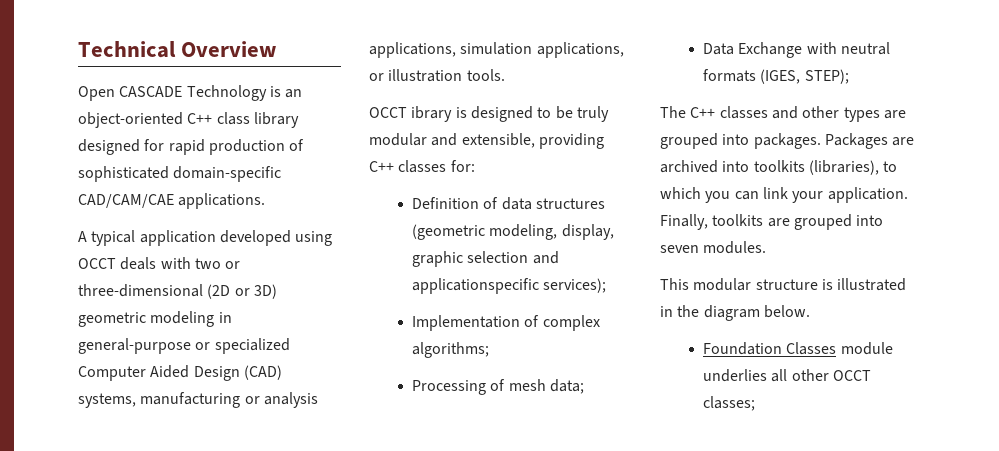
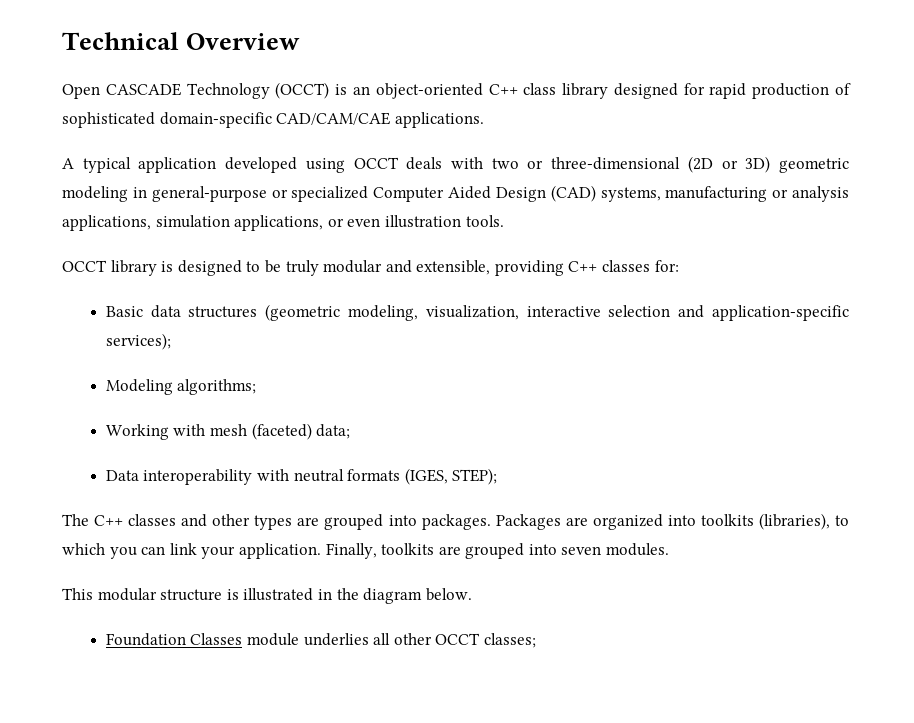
(267, 93) none -> [275,82,330,99] (OCCT)
(384, 77) none -> [347,218,381,227] even
[411,106,453,122] ibrary -> [110,260,157,276] library
[411,197,499,209] Definition of -> [105,306,143,317] Basic
[561,224,614,240] [411,251,463,267] display, graphic -> [425,305,601,320] visualization, interactive
[411,278,539,294] applicationspecific -> [712,305,849,321] application-specific
[411,315,600,331] [411,342,489,358] [411,379,546,395] Implementation of complex algorithms; // Processing of mesh -> [105,379,257,395] [105,423,312,440] Modeling algorithms; // Working with mesh (faceted)
[738,42,803,58] Exchange -> [143,469,253,485] interoperability
[660,160,718,173] archived -> [592,514,663,530] organized

